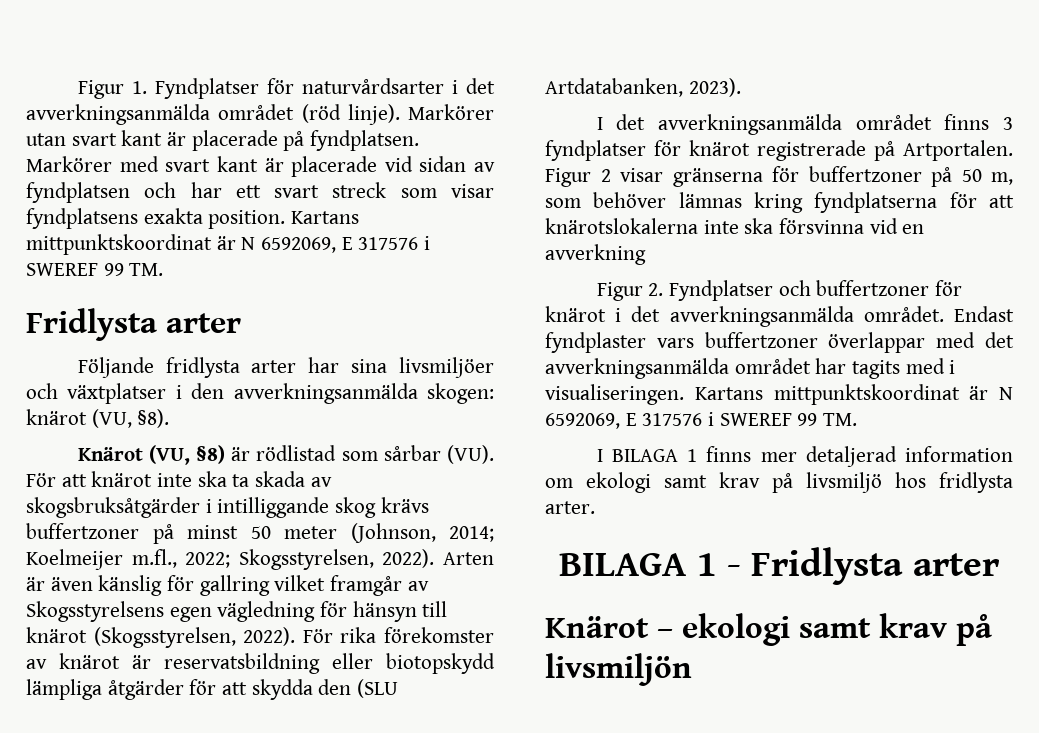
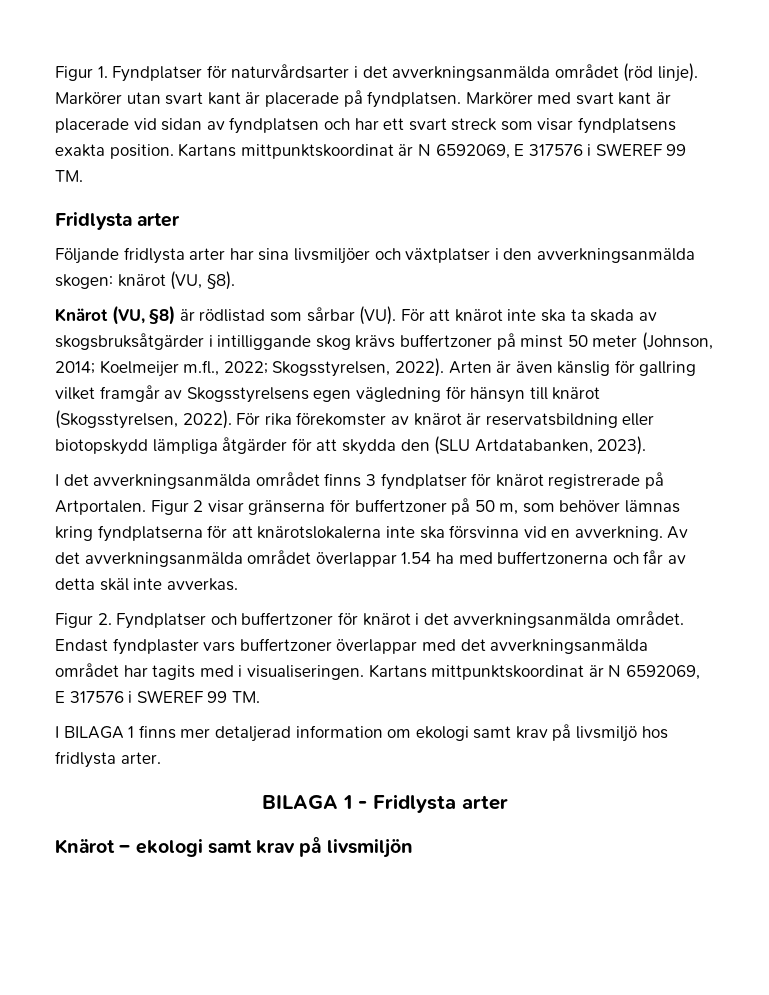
[545,244,646,265] avverkning -> [574,526,689,541] [55,550,686,567] [55,578,238,591] avverkning. Av det avverkningsanmälda området överlappar 1.54 ha med buffertzonerna och får av detta skäl inte avverkas.

